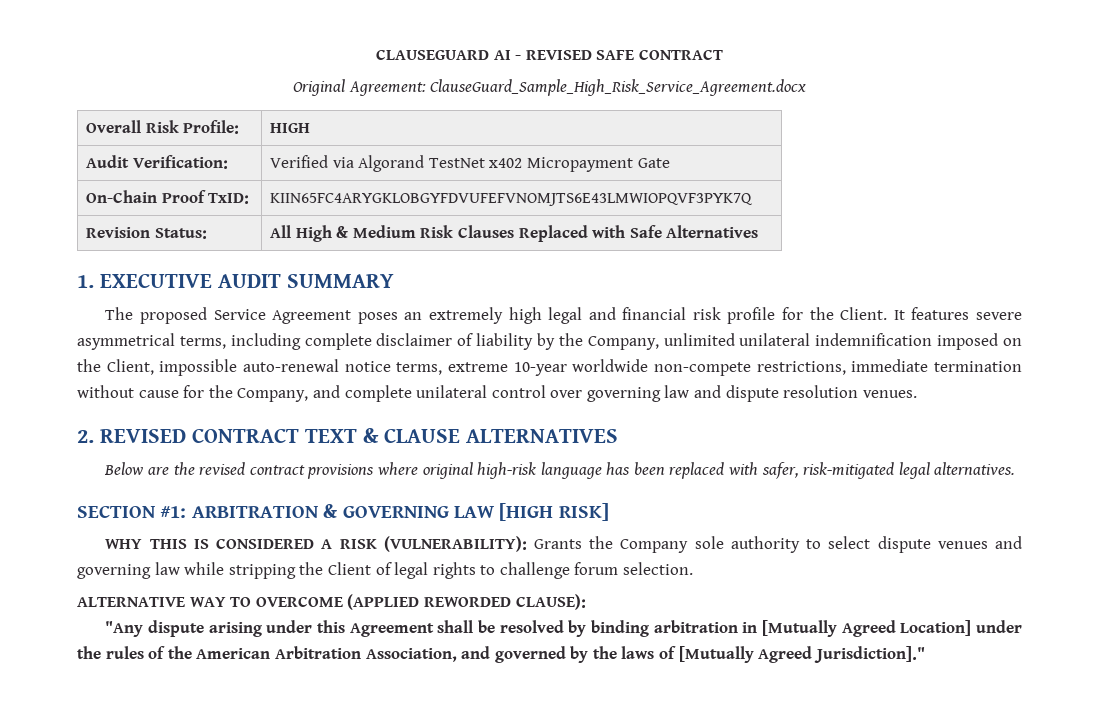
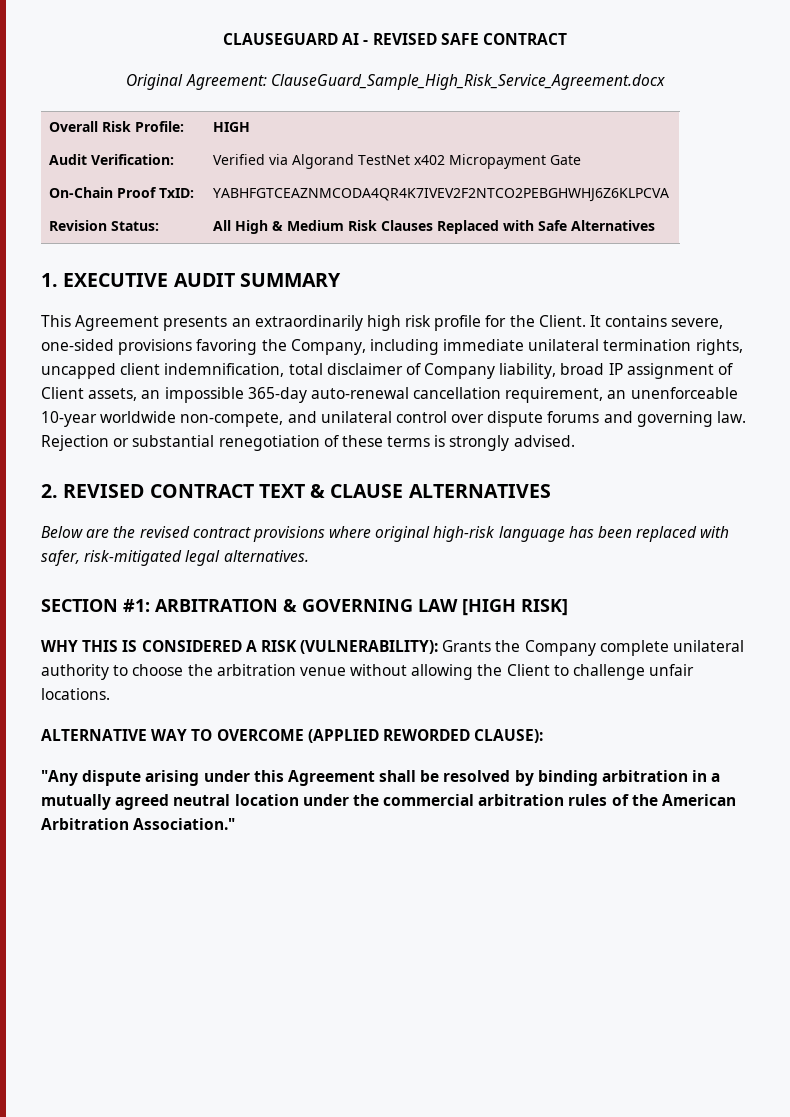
[269,193,753,206] KIIN65FC4ARYGKLOBGYFDVUFEFVNOMJTS6E43LMWIOPQVF3PYK7Q -> [213,188,670,202] YABHFGTCEAZNMCODA4QR4K7IVEV2F2NTCO2PEBGHWHJ6Z6KLPCVA
[105,307,687,324] The proposed Service Agreement poses an extremely high legal and financial -> [41,315,401,331] This Agreement presents an extraordinarily high
[911,307,1023,320] [77,333,1022,350] [77,359,1022,376] [77,385,917,402] features severe asymmetrical terms, including complete disclaimer of liability by the Company, unlimited unilateral indemnification imposed on the Client, impossible auto-renewal notice terms, extreme 10-year worldwide non-compete restrictions, immediate termination without cause for the Company, and complete unilateral control over governing law and dispute resolution venues. -> [605,315,724,329] [41,339,743,355] [41,363,734,379] [41,387,738,403] [41,411,747,427] [41,435,575,451] contains severe, one-sided provisions favoring the Company, including immediate unilateral termination rights, uncapped client indemnification, total disclaimer of Company liability, broad IP assignment of Client assets, an impossible 365-day auto-renewal cancellation requirement, an unenforceable 10-year worldwide non-compete, and unilateral control over dispute forums and governing law. Rejection or substantial renegotiation of these terms is strongly advised.
[694,536,1023,553] [77,562,694,579] sole authority to select dispute venues and governing law while stripping the Client of legal rights to challenge forum selection. -> [599,640,745,656] [41,664,695,680] [41,688,110,700] complete unilateral authority to choose the arbitration venue without allowing the Client to challenge unfair locations.
[762,620,1023,637] [77,646,101,659] [Mutually Agreed Location] under the -> [711,773,721,782] [41,794,565,810] a mutually agreed neutral location under the commercial arbitration
[365,646,925,663] Association, and governed by the laws of [Mutually Agreed Jurisdiction]." -> [133,818,236,830] Association."

